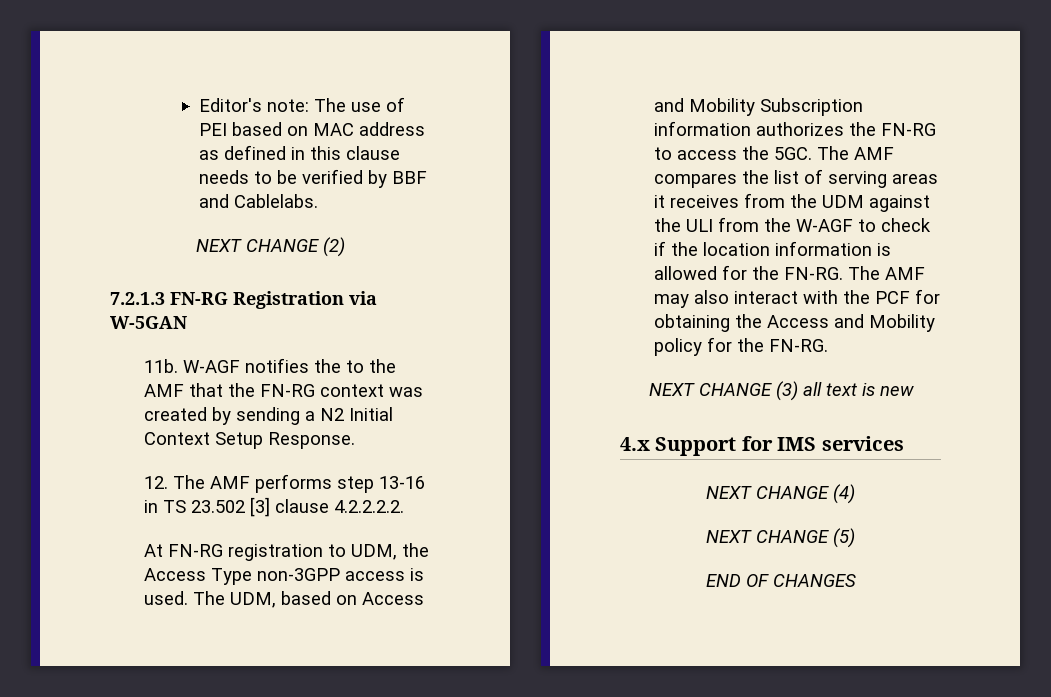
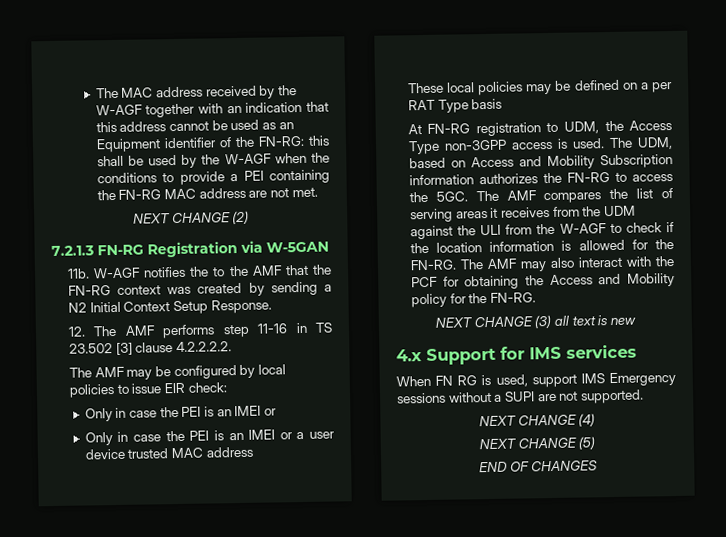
[199,97,406,112] [199,122,426,136] [199,145,401,160] [199,169,428,188] [199,194,319,208] Editor's note: The use of PEI based on MAC address as defined in this clause needs to be verified by BBF and Cablelabs. -> [95,85,298,99] [95,101,330,118] [95,119,294,133] [95,135,330,153] [96,152,330,168] [96,169,330,185] [96,187,318,201] The MAC address received by the W-AGF together with an indication that this address cannot be used as an Equipment identifier of the FN-RG: this shall be used by the W-AGF when the conditions to provide a PEI containing the FN-RG MAC address are not met.
[379,476,426,489] 13-16 -> [257,323,289,334] 11-16
(405, 506) none -> [68,364,286,380] [68,382,227,398] [84,405,277,422] [84,429,335,446] [84,446,254,460] [407,79,673,96] [407,98,503,113] // The AMF may be configured by local policies to issue EIR check: // Only in case the PEI is an IMEI or // Only in case the PEI is an IMEI or a user device trusted MAC address // These local policies may be defined on a per RAT Type basis
(904, 443) none -> [396,371,676,388] [397,389,644,404] // When FN RG is used, support IMS Emergency sessions without a SUPI are not supported.

